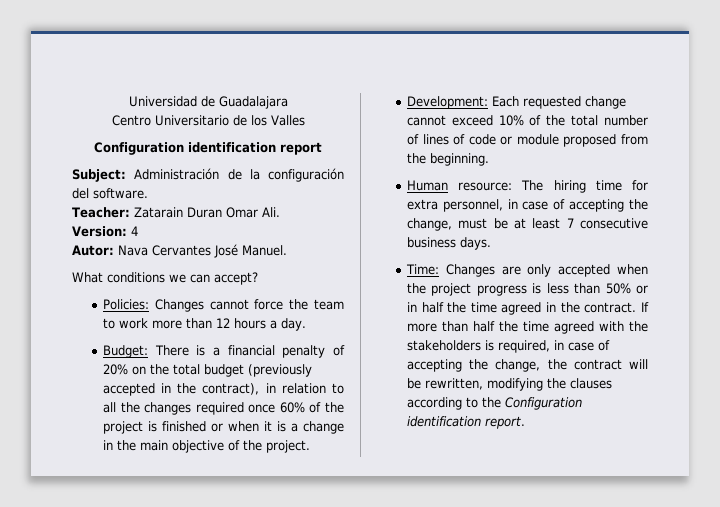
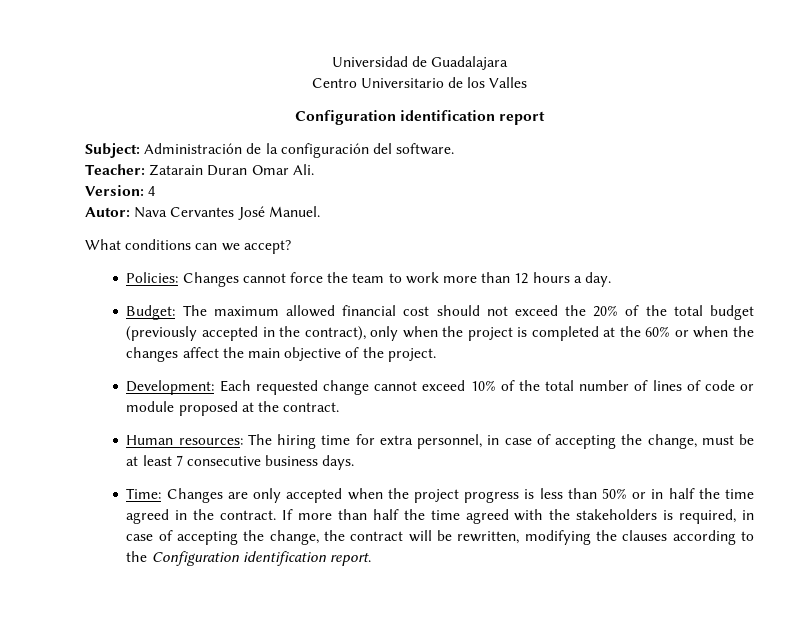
[169,274,210,283] we can -> [195,243,240,251] can we
[154,345,345,358] [102,364,146,375] There is a financial penalty of 20% on -> [182,305,640,317] The maximum allowed financial cost should not exceed the 20% of
[265,383,344,394] [102,402,344,415] [102,421,345,434] [102,440,113,450] in relation to all the changes required once 60% of the project is finished or when it is a change in -> [370,326,754,341] [126,347,219,362] only when the project is completed at the 60% or when the changes affect
[621,134,648,145] [406,153,489,166] from the beginning. -> [241,401,340,412] at the contract.
[458,182,513,191] resource: -> [178,438,243,445] resources:

